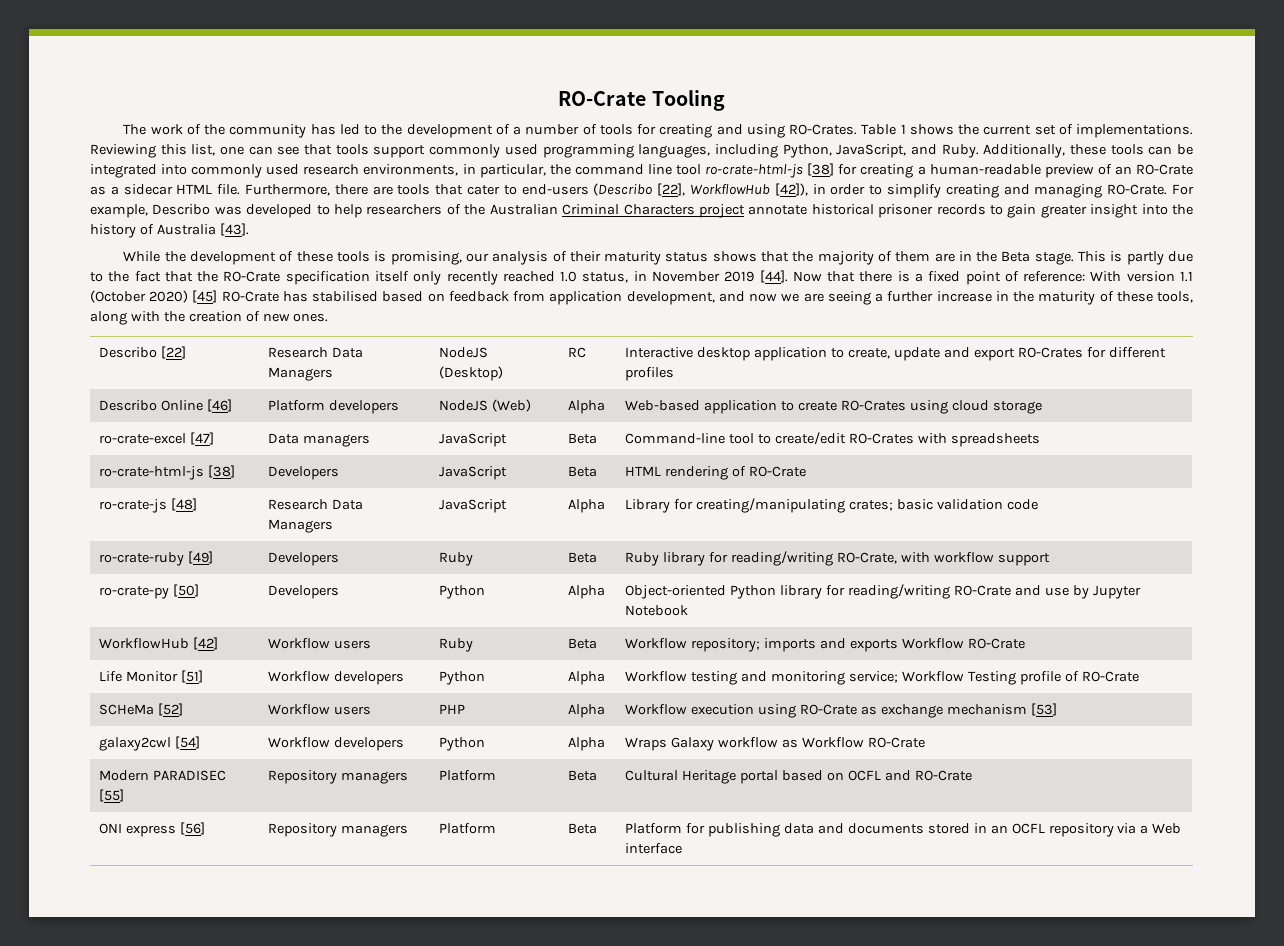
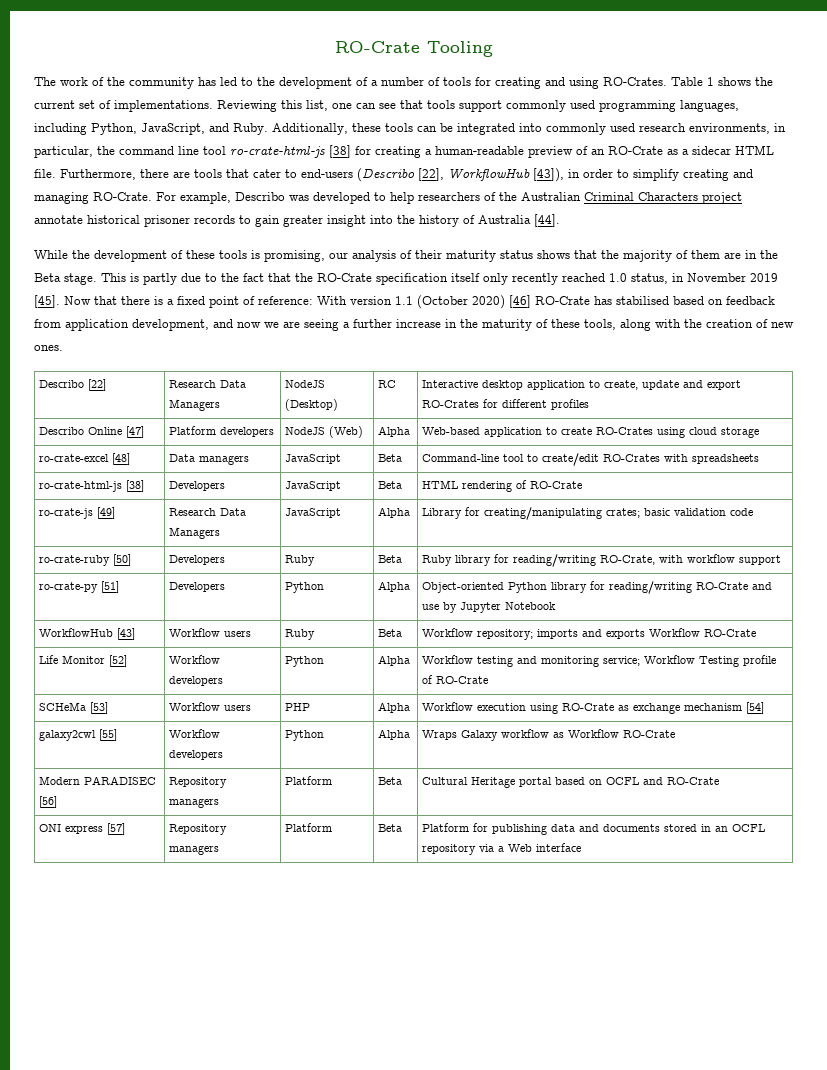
[774,183,808,196] [42]), -> [533,168,564,182] [43]),
[219,223,249,236] [43]. -> [534,214,560,227] [44].
[759,270,788,283] [44]. -> [34,295,60,308] [45].
[192,290,218,303] [45] -> [509,295,531,308] [46]
[207,399,233,412] [46] -> [126,426,145,438] [47]
[190,432,215,445] [47] -> [112,453,131,465] [48]
[171,498,198,511] [48] -> [97,507,116,519] [49]
[188,551,214,564] [49] -> [113,554,132,566] [50]
[173,584,200,597] [50] -> [101,581,120,593] [51]
[193,637,219,650] [42] -> [117,628,136,640] [43]
[181,670,204,683] [51] -> [109,655,128,667] [52]
[158,703,184,716] [52] -> [90,702,109,714] [53]
[1030,703,1057,716] [53] -> [746,702,765,714] [54]
[175,736,201,749] [54] -> [99,729,118,741] [55]
[99,789,125,802] [55] -> [39,796,58,808] [56]
[180,822,206,835] [56] -> [107,823,126,835] [57]

